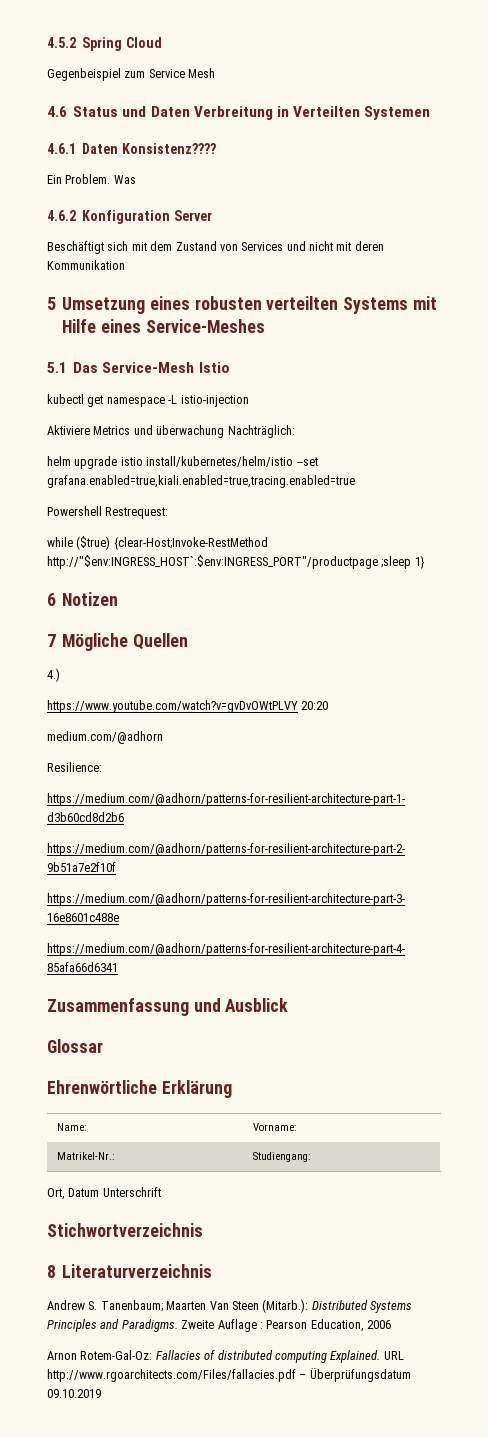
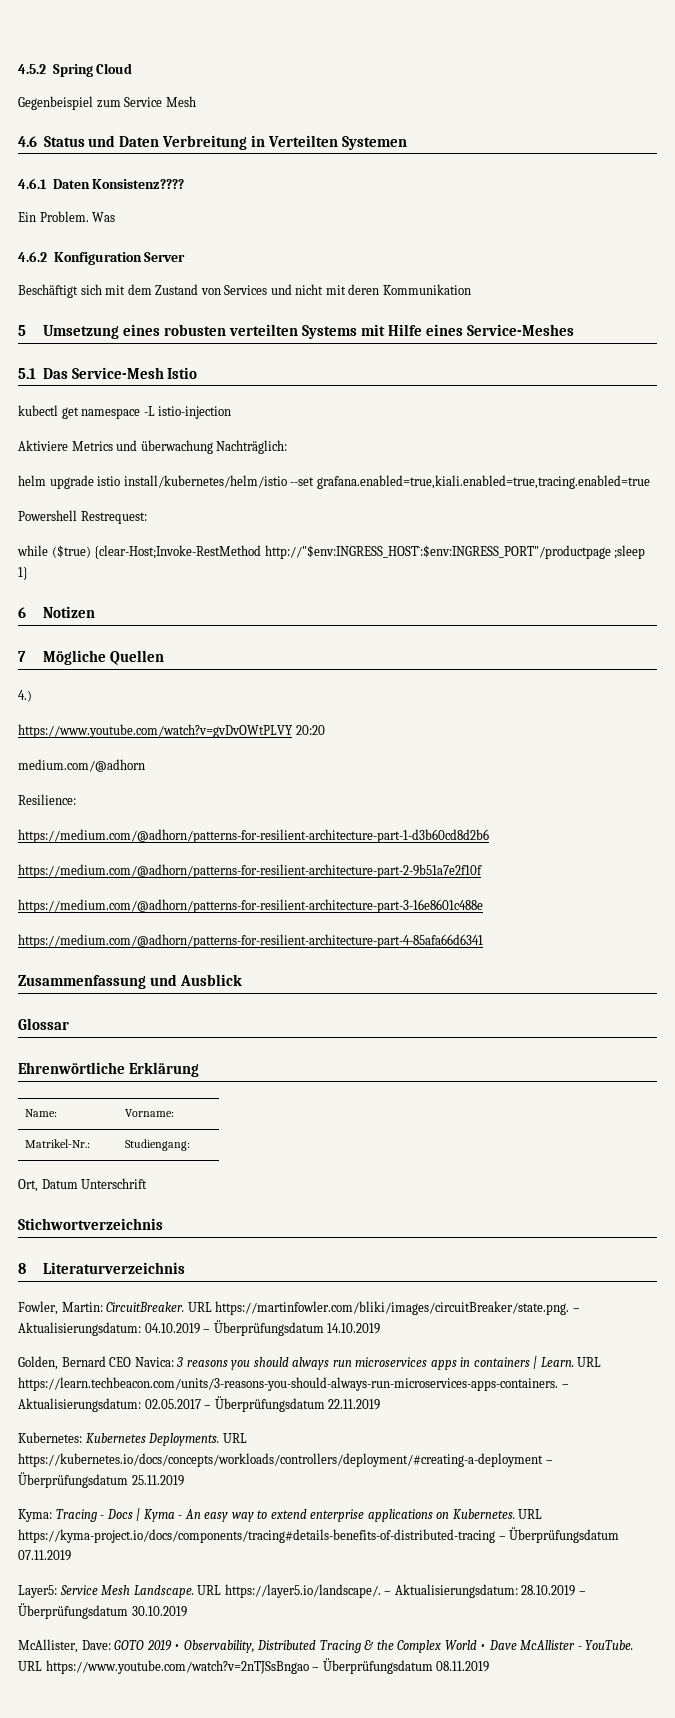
[47,1299,412,1313] [47,1319,391,1332] [47,1350,404,1363] [47,1368,411,1382] [47,1389,101,1398] Andrew S. Tanenbaum; Maarten Van Steen (Mitarb.): Distributed Systems Principles and Paradigms. Zweite Auflage : Pearson Education, 2006 // Arnon Rotem-Gal-Oz: Fallacies of distributed computing Explained. URL http://www.rgoarchitects.com/Files/fallacies.pdf – Überprüfungsdatum 09.10.2019 -> [18,1301,580,1315] [18,1320,381,1336] [18,1356,602,1370] [18,1377,569,1391] [18,1396,381,1412] [18,1432,247,1446] [18,1453,553,1467] [18,1472,184,1488] [18,1508,543,1522] [18,1527,620,1543] [18,1550,71,1561] [18,1584,586,1598] [18,1603,187,1619] [18,1639,634,1653] [18,1658,490,1674] Fowler, Martin: CircuitBreaker. URL https://martinfowler.com/bliki/images/circuitBreaker/state.png. – Aktualisierungsdatum: 04.10.2019 – Überprüfungsdatum 14.10.2019 // Golden, Bernard CEO Navica: 3 reasons you should always run microservices apps in containers | Learn. URL https://learn.techbeacon.com/units/3-reasons-you-should-always-run-microservices-apps-containers. – Aktualisierungsdatum: 02.05.2017 – Überprüfungsdatum 22.11.2019 // Kubernetes: Kubernetes Deployments. URL https://kubernetes.io/docs/concepts/workloads/controllers/deployment/#creating-a-deployment – Überprüfungsdatum 25.11.2019 // Kyma: Tracing - Docs | Kyma - An easy way to extend enterprise applications on Kubernetes. URL https://kyma-project.io/docs/components/tracing#details-benefits-of-distributed-tracing – Überprüfungsdatum 07.11.2019 // Layer5: Service Mesh Landscape. URL https://layer5.io/landscape/. – Aktualisierungsdatum: 28.10.2019 – Überprüfungsdatum 30.10.2019 // McAllister, Dave: GOTO 2019 • Observability, Distributed Tracing & the Complex World • Dave McAllister - YouTube. URL https://www.youtube.com/watch?v=2nTJSsBngao – Überprüfungsdatum 08.11.2019

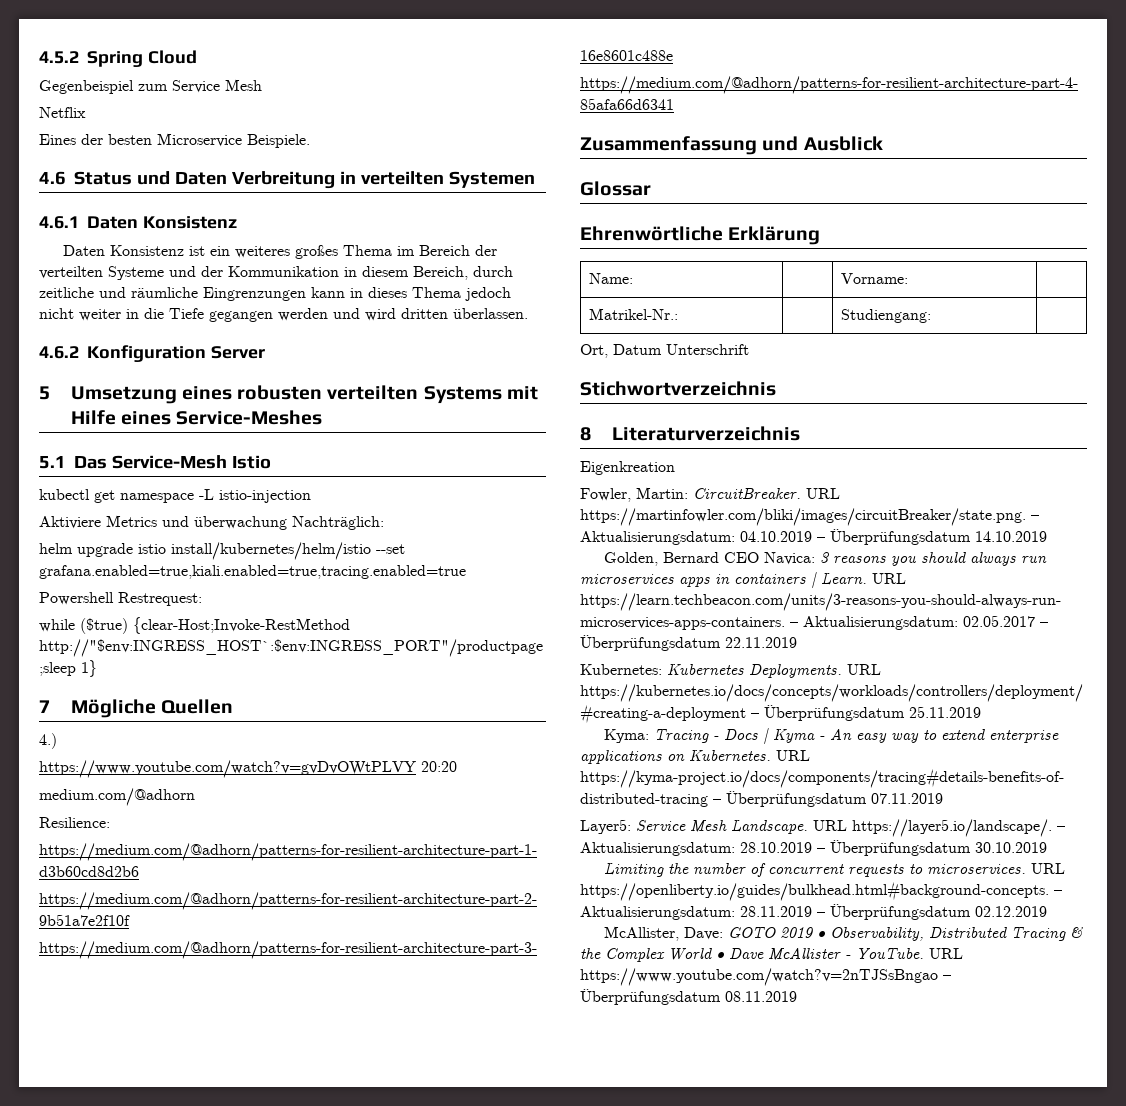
(196, 101) none -> [39,107,86,118] [39,133,310,148] // Netflix // Eines der besten Microservice Beispiele.
[268,135,339,147] Verteilten -> [360,171,444,185] verteilten
[92,179,185,189] [18,211,116,222] [18,251,186,265] [18,284,471,298] Konsistenz???? // Ein Problem. Was // 4.6.2 Konfiguration Server // Beschäftigt sich mit dem Zustand von Services und nicht mit deren Kommunikation -> [142,216,237,229] [63,245,498,259] [39,266,513,280] [39,287,511,301] [39,308,528,322] [39,345,265,362] Konsistenz // Daten Konsistenz ist ein weiteres großes Thema im Bereich der verteilten Systeme und der Kommunikation in diesem Bereich, durch zeitliche und räumliche Eingrenzungen kann in dieses Thema jedoch nicht weiter in die Tiefe gegangen werden und wird dritten überlassen. // 4.6.2 Konfiguration Server
[18,606,95,618] // 6 Notizen -> (97, 668) none
(185, 1268) none -> [580,461,675,475] // Eigenkreation
(187, 1611) none -> [604,863,1066,877] [580,881,1062,901] [580,904,1047,920] // Limiting the number of concurrent requests to microservices. URL https://openliberty.io/guides/bulkhead.html#background-concepts. – Aktualisierungsdatum: 28.11.2019 – Überprüfungsdatum 02.12.2019

